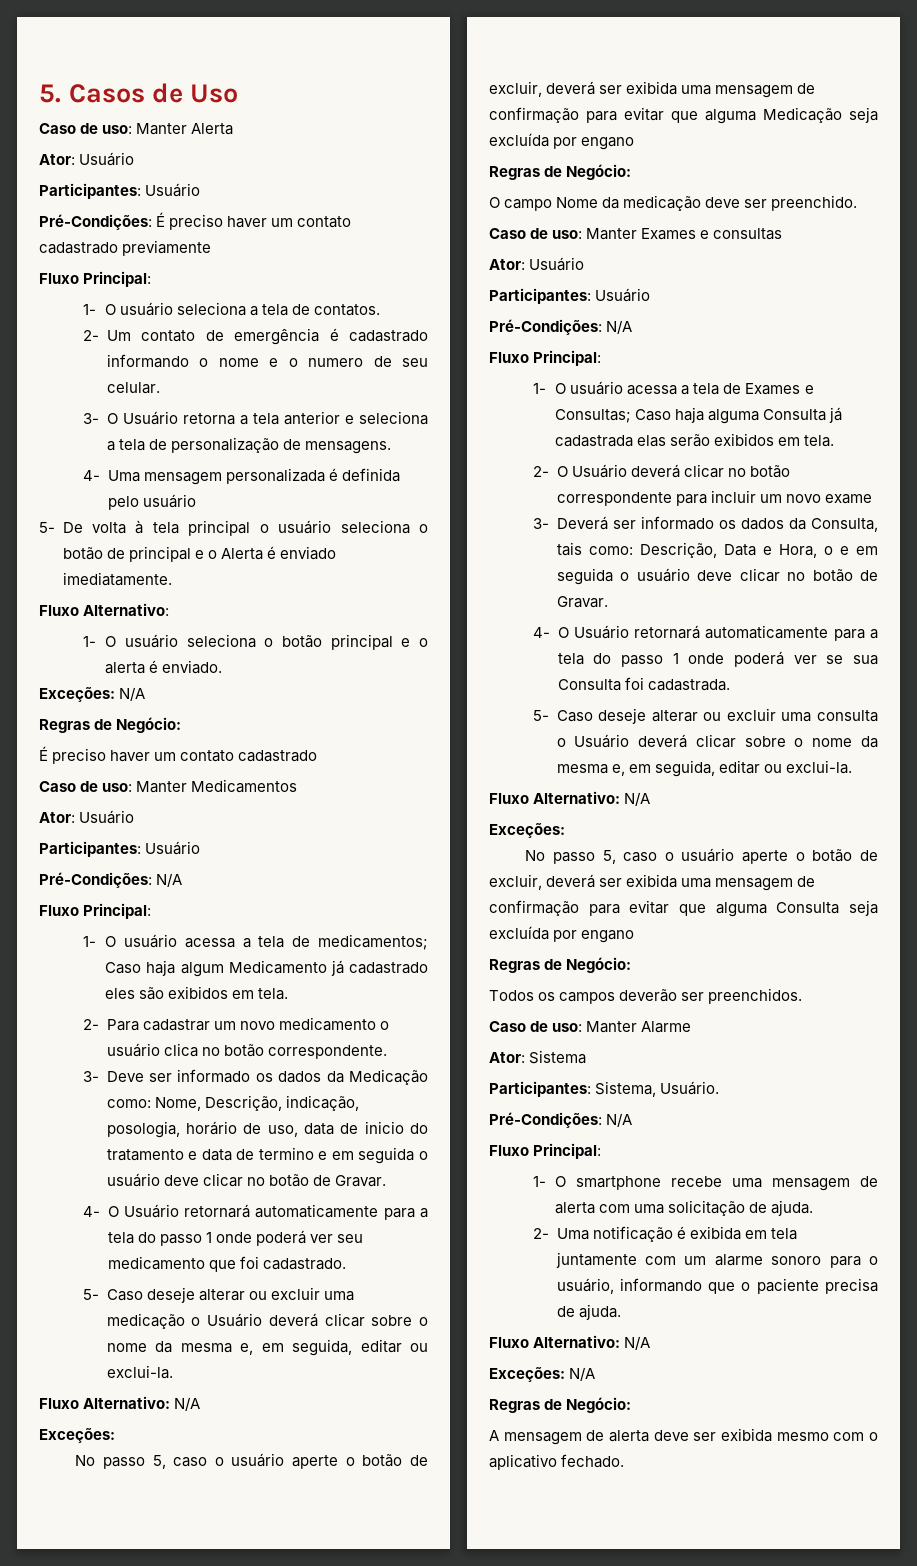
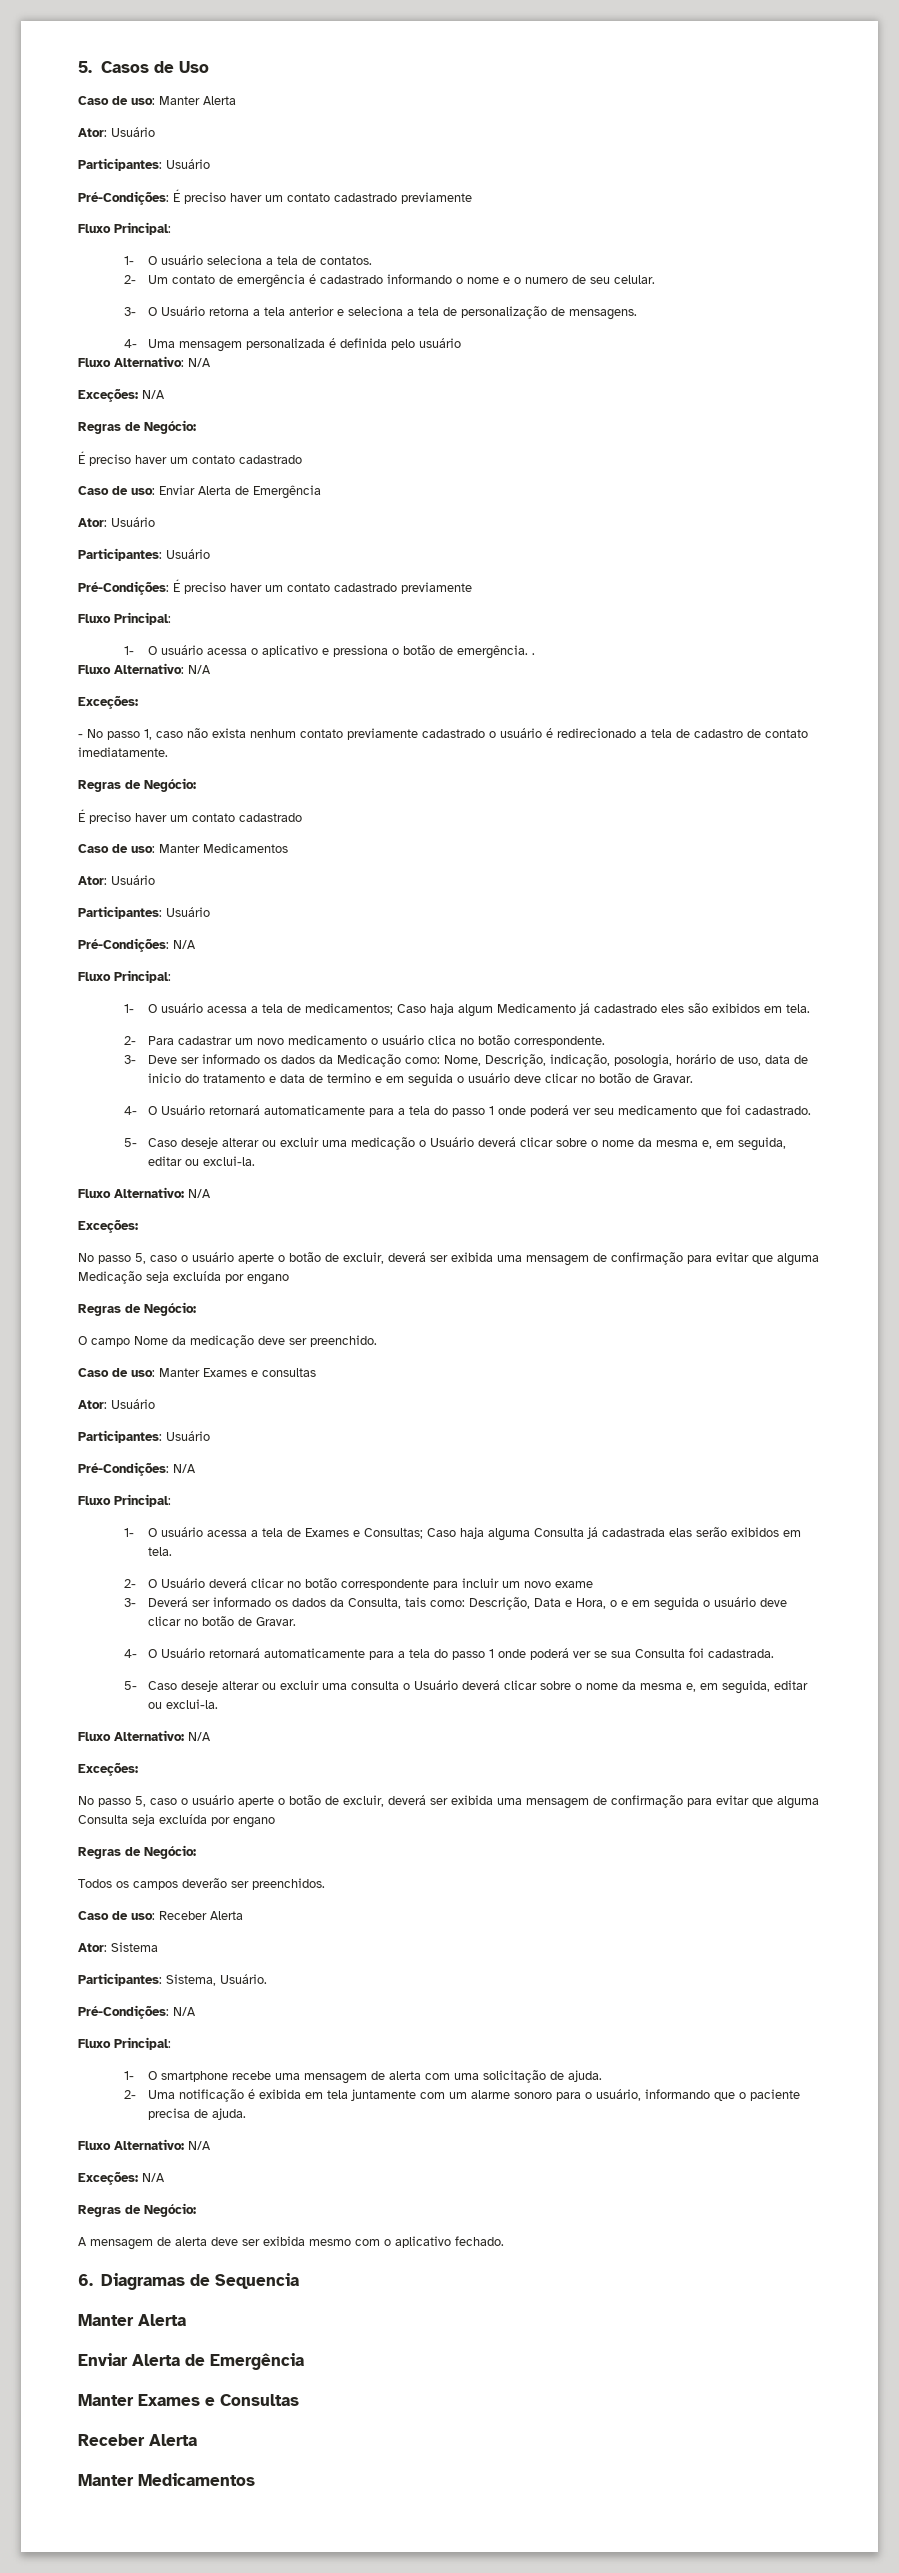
[39,520,428,536] [62,546,336,562] [62,572,172,586] [39,603,170,616] [83,634,429,650] [105,660,223,674] [39,687,146,702] 5- De volta à tela principal o usuário seleciona o botão de principal e o Alerta é enviado imediatamente. // Fluxo Alternativo: // 1- O usuário seleciona o botão principal e o alerta é enviado. // Exceções: N/A -> [78,356,211,367] [78,389,165,402] [78,420,196,434] [78,451,302,466] [78,485,321,499] [78,517,155,527] [78,548,210,561] [78,579,472,595] [78,612,171,625] [124,645,535,659] [78,663,211,674] [78,696,138,709] [78,728,808,740] [78,747,168,757] Fluxo Alternativo: N/A // Exceções: N/A // Regras de Negócio: // É preciso haver um contato cadastrado // Caso de uso: Enviar Alerta de Emergência // Ator: Usuário // Participantes: Usuário // Pré-Condições: É preciso haver um contato cadastrado previamente // Fluxo Principal: // 1- O usuário acessa o aplicativo e pressiona o botão de emergência. . // Fluxo Alternativo: N/A // Exceções: // - No passo 1, caso não exista nenhum contato previamente cadastrado o usuário é redirecionado a tela de cadastro de contato imediatamente.
[586,1021,692,1033] Manter Alarme -> [159,1911,243,1920] Receber Alerta
(625, 1461) none -> [78,2273,300,2290] [78,2314,186,2326] [78,2353,304,2370] [78,2394,299,2406] [78,2434,197,2446] [78,2473,255,2486] // 6. Diagramas de Sequencia // Manter Alerta // Enviar Alerta de Emergência // Manter Exames e Consultas // Receber Alerta // Manter Medicamentos

